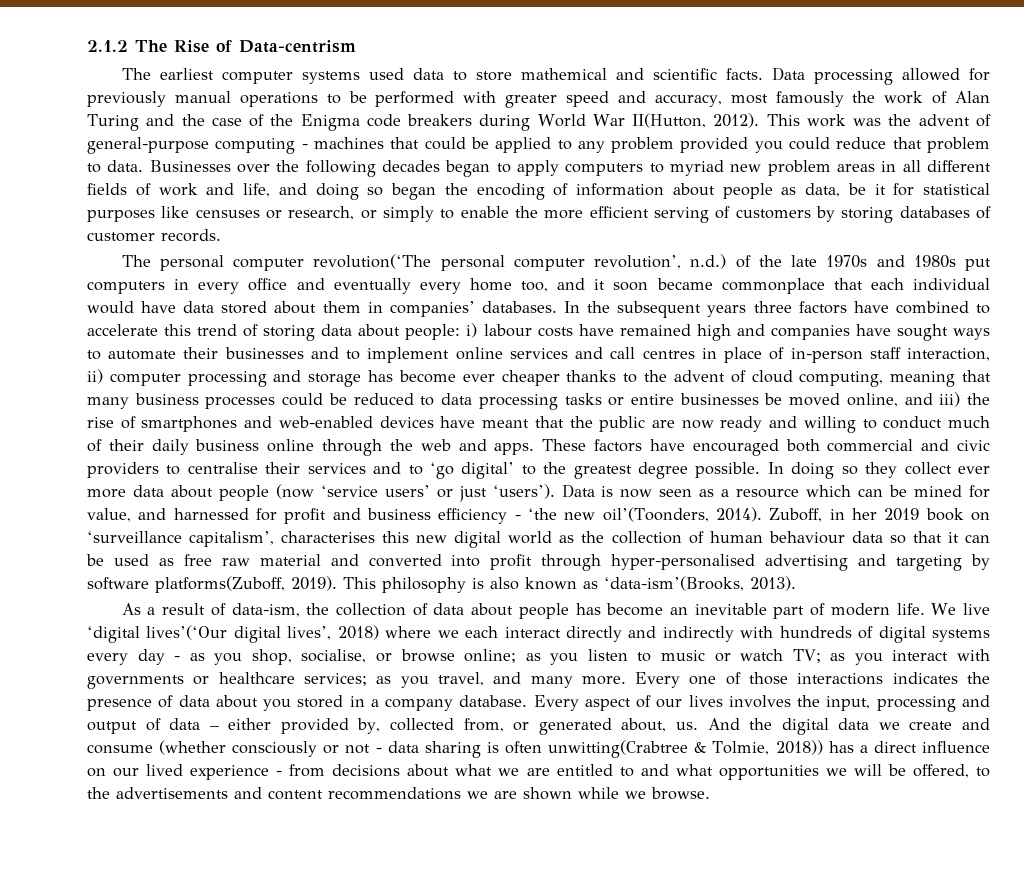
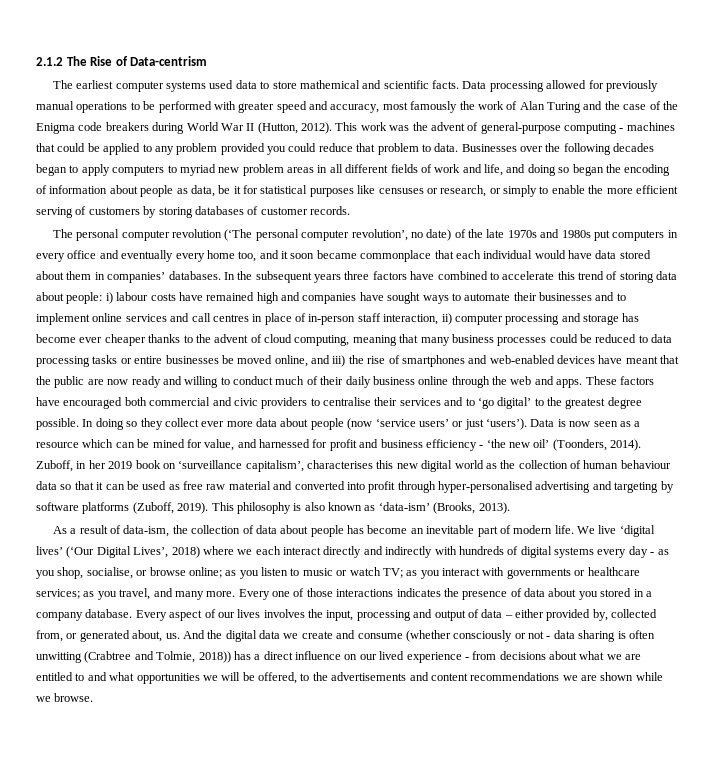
[632,113,707,128] II(Hutton, -> [246,122,298,134] II (Hutton,
[313,254,432,269] revolution(‘The -> [172,229,253,241] revolution (‘The
[690,254,727,269] n.d.) -> [410,229,452,241] no date)
[602,507,709,522] oil’(Toonders, -> [533,439,607,451] oil’ (Toonders,
[155,576,285,593] platforms(Zuboff, -> [82,502,174,514] platforms (Zuboff,
[604,576,744,591] ‘data-ism’(Brooks, -> [378,502,476,514] ‘data-ism’ (Brooks,
[146,625,332,643] lives’(‘Our digital lives’, -> [36,546,169,558] lives’ (‘Our Digital Lives’,
[548,740,707,758] unwitting(Crabtree & -> [36,651,154,663] unwitting (Crabtree and

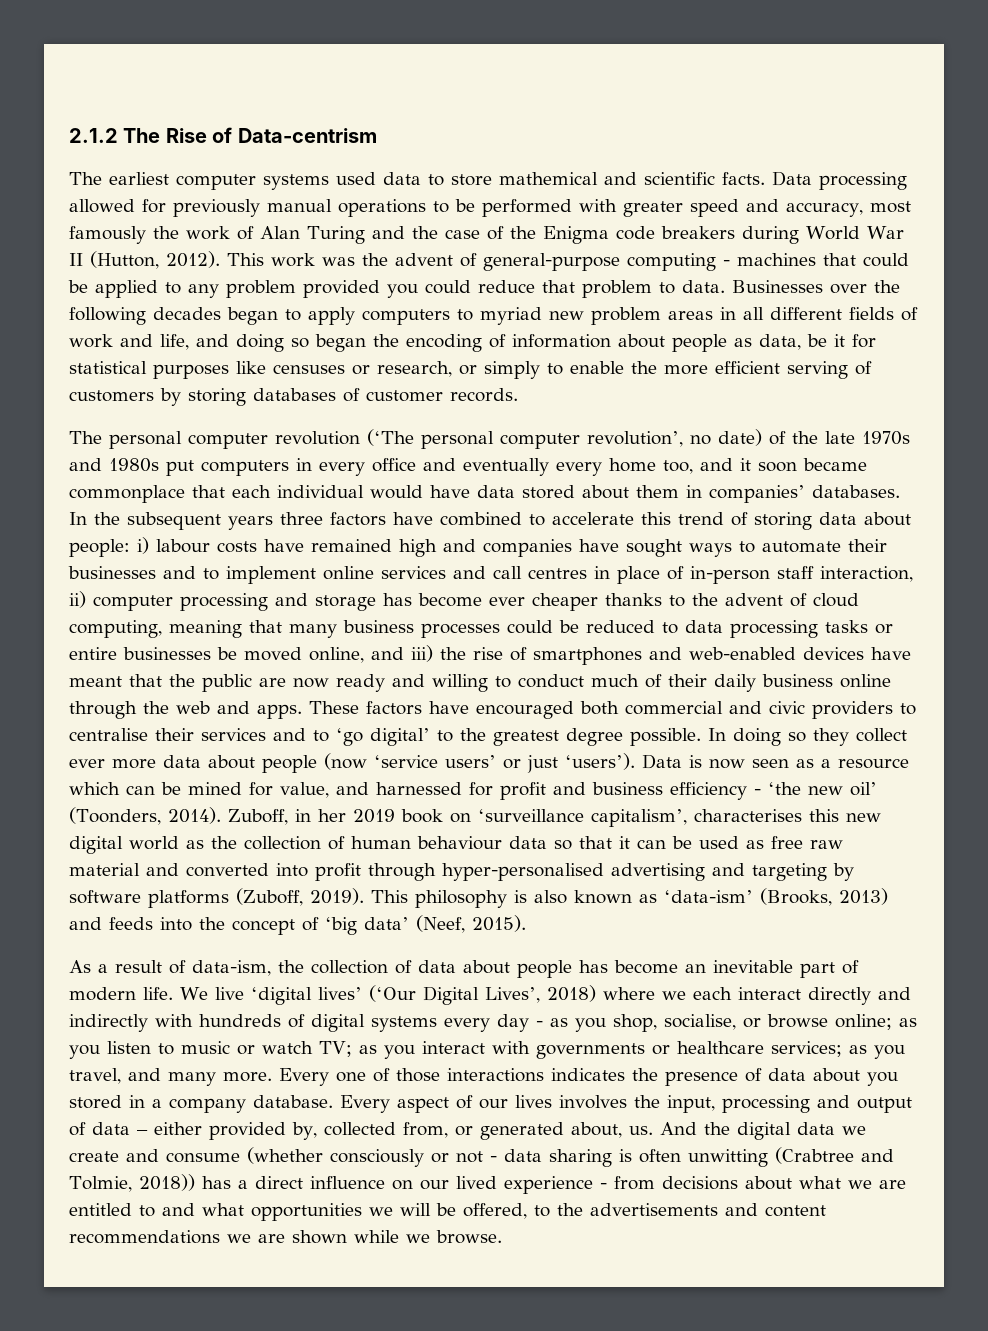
[478,502,510,514] 2013). -> [839,888,888,905] [69,915,526,935] 2013) and feeds into the concept of ‘big data’ (Neef, 2015).

